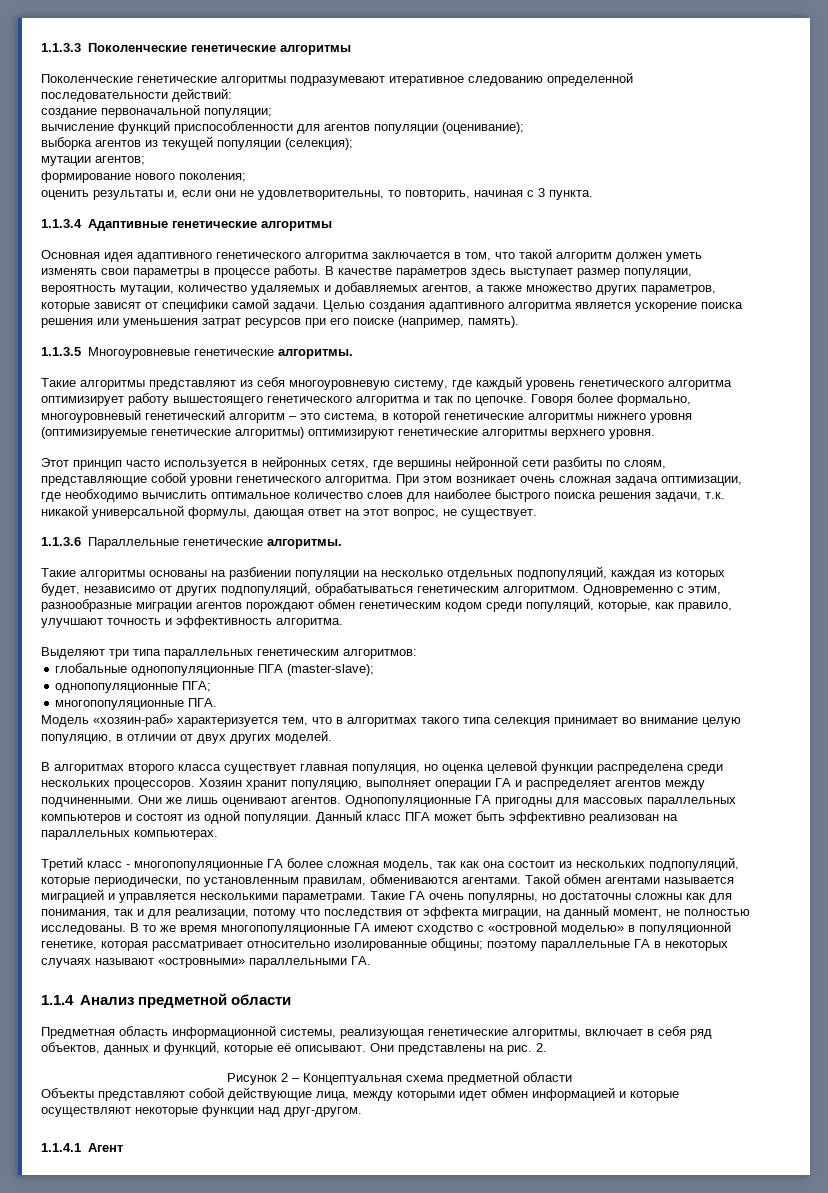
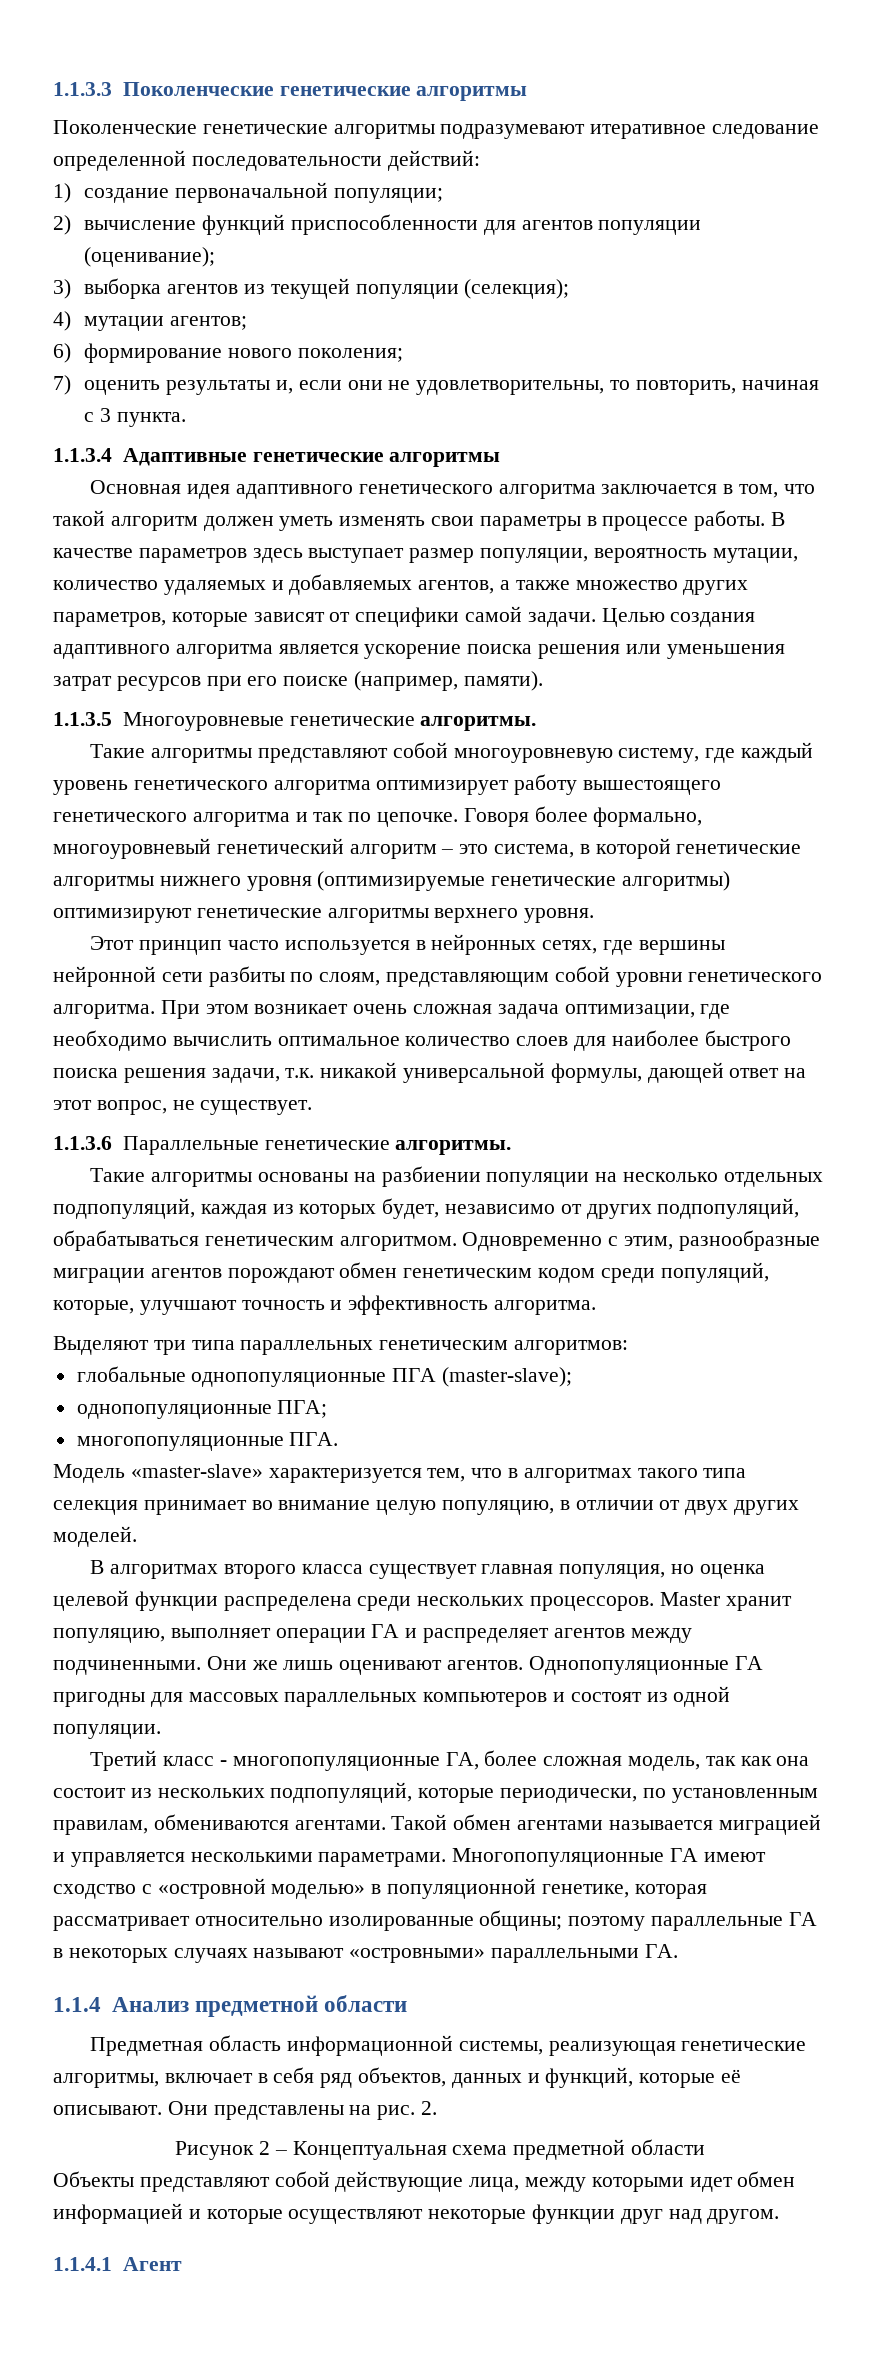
[468,76,543,86] следованию -> [712,124,820,139] следование
(232, 95) none -> [53,183,71,203] 1)
(272, 113) none -> [53,215,71,235] 2)
(524, 128) none -> [53,279,71,299] 3)
(353, 144) none -> [53,311,71,331] 4)
(145, 160) none -> [53,343,71,363] 6)
(246, 177) none -> [53,375,71,395] 7)
[468,316,519,328] память). -> [463,671,543,691] памяти).
[240,377,285,387] из себя -> [392,742,448,758] собой
[41,476,147,486] представляющие -> [386,972,550,987] представляющим
[254,509,304,519] дающая -> [647,1062,724,1083] дающей
[655,602,732,612] как правило, -> (134, 1307) none
[93,714,173,727] «хозяин-раб» -> [130,1464,263,1478] «master-slave»
[199,778,242,787] Хозяин -> [659,1592,720,1606] Master
[316,810,678,824] [41,830,218,840] Данный класс ПГА может быть эффективно реализован на параллельных компьютерах. -> (161, 1731) none
[267,859,283,868] ГА -> [445,1752,479,1770] ГА,
[370,891,732,903] [41,905,750,919] [41,923,350,935] Такие ГА очень популярны, но достаточны сложны как для понимания, так и для реализации, потому что последствия от эффекта миграции, на данный момент, не полностью исследованы. В то же время многопопуляционные -> [452,1848,665,1867] Многопопуляционные
[258,1107,362,1117] над друг-другом. -> [620,2209,780,2224] друг над другом.

